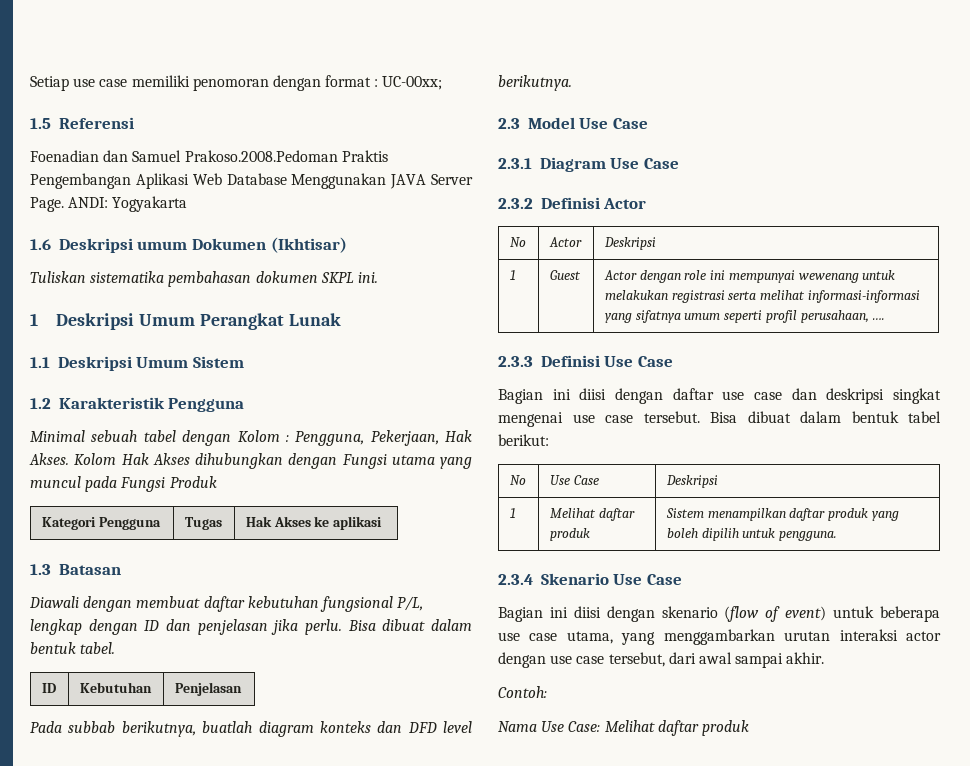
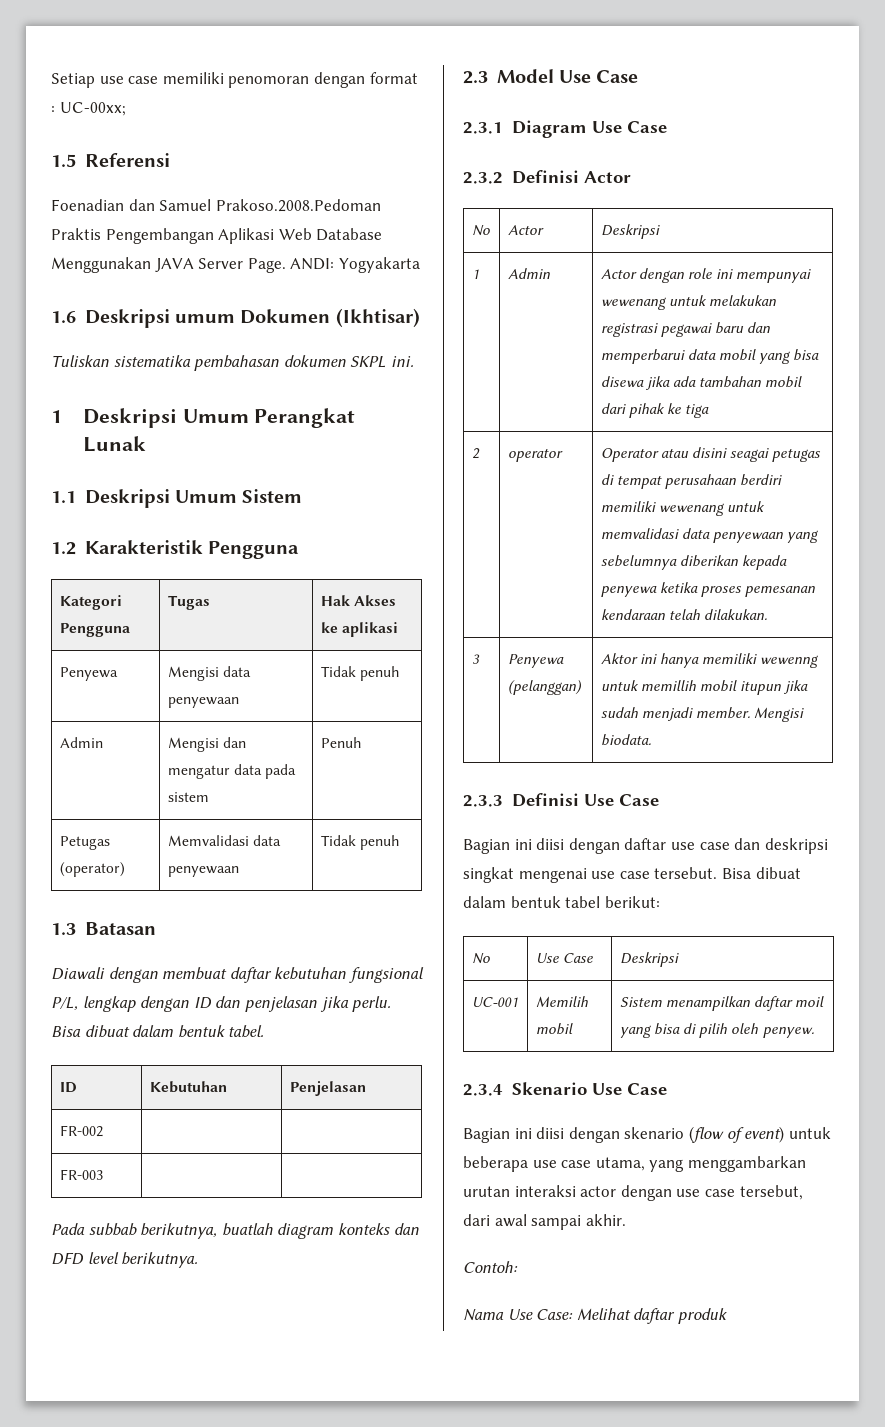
[30,430,472,446] [29,453,472,469] [30,476,217,492] // Minimal sebuah tabel dengan Kolom : Pengguna, Pekerjaan, Hak Akses. Kolom Hak Akses dihubungkan dengan Fungsi utama yang muncul pada Fungsi Produk -> (299, 550) none
(383, 523) none -> [59,667,118,681] [167,666,251,681] [167,697,239,708] [320,666,400,681] [59,737,103,748] [167,737,246,752] [167,764,297,779] [167,792,209,802] [320,737,362,748] [59,836,110,850] [59,862,125,877] [167,835,281,846] [167,866,239,877] [320,835,400,850] // Penyewa | Mengisi data penyewaan | Tidak penuh // Admin | Mengisi dan mengatur data pada sistem | Penuh // Petugas (operator) | Memvalidasi data penyewaan | Tidak penuh
(242, 689) none -> [59,1125,103,1137] [59,1169,103,1180] // FR-002 | | // FR-003 | |
[549,270,581,280] Guest -> [507,268,550,279] Admin
[728,290,920,303] [604,310,886,323] serta melihat informasi-informasi yang sifatnya umum seperti profil perusahaan, …. -> [660,322,771,337] [600,349,820,364] [600,376,803,390] [600,403,710,418] [471,448,480,459] [507,449,563,462] [600,447,822,462] [600,474,783,489] [600,501,766,516] [600,528,819,543] [600,555,788,570] [600,582,816,597] [600,609,768,620] [471,654,480,664] [507,654,564,668] [507,680,582,695] [600,653,819,668] [600,680,809,695] [600,707,805,722] [600,734,651,746] pegawai baru dan memperbarui data mobil yang bisa disewa jika ada tambahan mobil dari pihak ke tiga // 2 | operator | Operator atau disini seagai petugas di tempat perusahaan berdiri memiliki wewenang untuk memvalidasi data penyewaan yang sebelumnya diberikan kepada penyewa ketika proses pemesanan kendaraan telah dilakukan. // 3 | Penyewa (pelanggan) | Aktor ini hanya memiliki wewenng untuk memillih mobil itupun jika sudah menjadi member. Mengisi biodata.
[509,508,516,518] [549,508,635,521] [549,528,590,541] 1 | Melihat daftar produk -> [471,997,518,1007] [535,996,588,1007] [535,1023,573,1035] UC-001 | Memilih mobil
[828,508,899,521] [666,528,838,541] produk yang boleh dipilih untuk pengguna. -> [795,996,825,1007] [619,1023,814,1038] moil yang bisa di pilih oleh penyew.

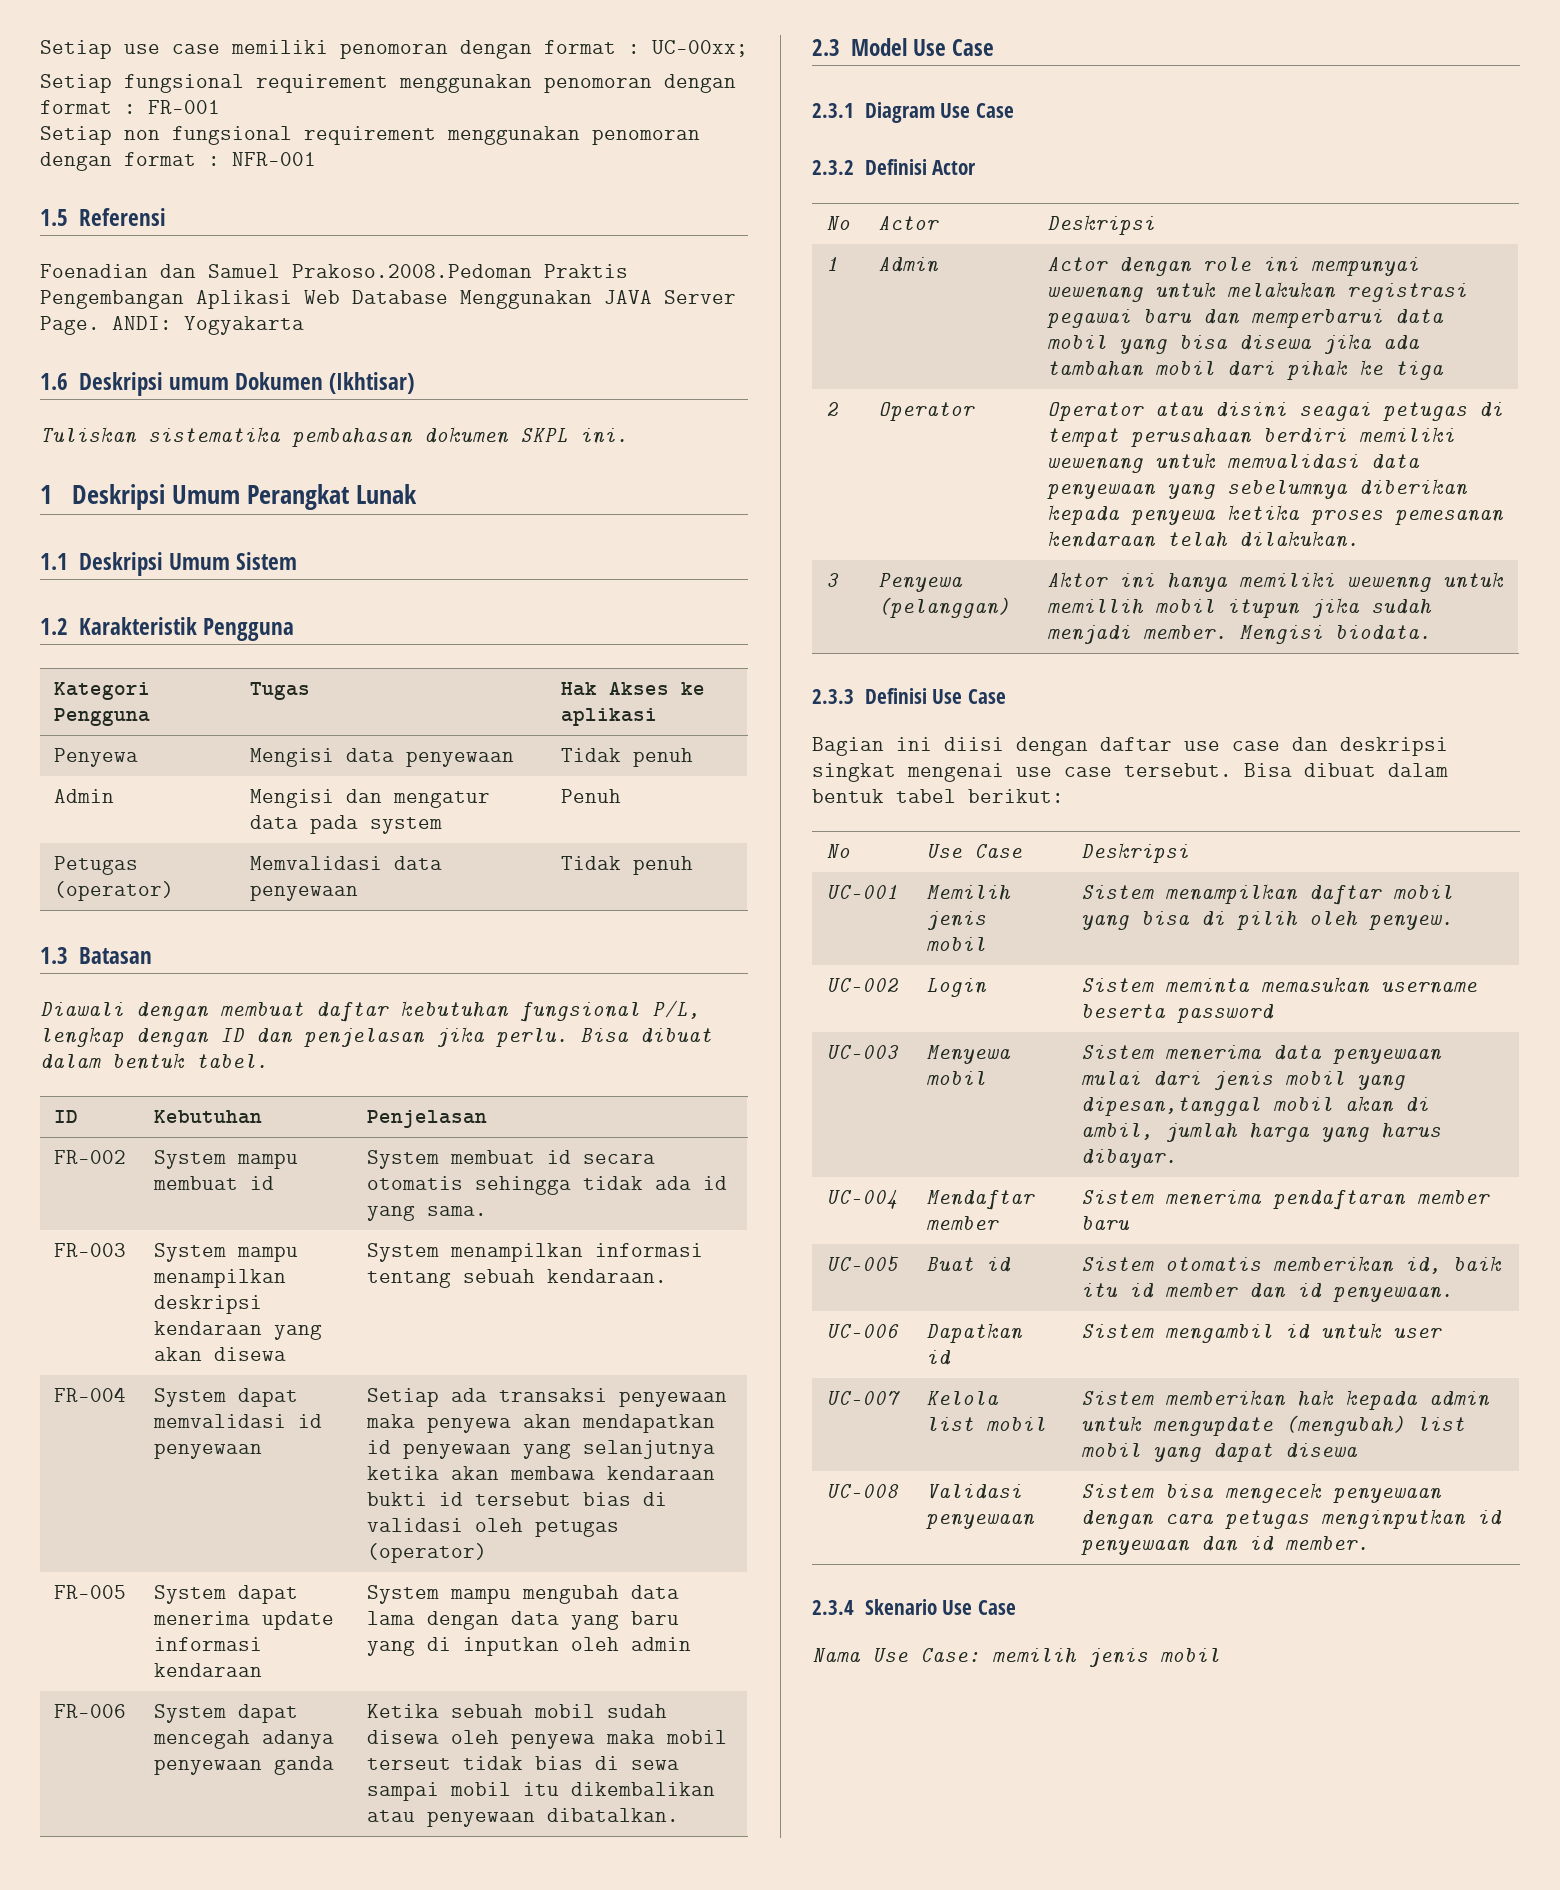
(126, 109) none -> [40,74,736,93] [40,100,220,114] [40,126,700,145] [40,152,316,171] // Setiap fungsional requirement menggunakan penomoran dengan format : FR-001 // Setiap non fungsional requirement menggunakan penomoran dengan format : NFR-001
[167,792,209,802] sistem -> [369,817,442,834] system
[59,1169,103,1180] [51,1223,419,1239] [51,1252,199,1268] | // FR-003 | | // Pada subbab berikutnya, buatlah diagram konteks dan DFD level berikutnya. -> [153,1150,298,1169] [152,1176,274,1190] [366,1150,655,1169] [366,1176,727,1195] [366,1205,487,1221] [53,1243,126,1257] [153,1243,298,1262] [152,1269,286,1288] [153,1295,262,1314] [153,1321,322,1340] [153,1347,286,1361] [366,1243,703,1262] [366,1269,667,1288] [53,1387,126,1402] [153,1388,298,1407] [152,1414,322,1428] [153,1443,262,1459] [366,1388,727,1407] [365,1414,715,1433] [366,1440,715,1459] [366,1466,715,1480] [366,1492,667,1506] [366,1518,619,1537] [366,1543,487,1563] [53,1585,126,1599] [153,1585,298,1604] [152,1611,334,1630] [153,1637,262,1651] [153,1663,262,1677] [366,1585,679,1604] [366,1611,679,1630] [366,1637,691,1656] [53,1704,126,1718] [153,1704,298,1723] [152,1730,334,1749] [153,1756,334,1775] [366,1704,667,1718] [366,1730,727,1749] [366,1756,679,1770] [366,1782,715,1801] [366,1808,679,1827] System mampu membuat id | System membuat id secara otomatis sehingga tidak ada id yang sama. // FR-003 | System mampu menampilkan deskripsi kendaraan yang akan disewa | System menampilkan informasi tentang sebuah kendaraan. // FR-004 | System dapat memvalidasi id penyewaan | Setiap ada transaksi penyewaan maka penyewa akan mendapatkan id penyewaan yang selanjutnya ketika akan membawa kendaraan bukti id tersebut bias di validasi oleh petugas (operator) // FR-005 | System dapat menerima update informasi kendaraan | System mampu mengubah data lama dengan data yang baru yang di inputkan oleh admin // FR-006 | System dapat mencegah adanya penyewaan ganda | Ketika sebuah mobil sudah disewa oleh penyewa maka mobil terseut tidak bias di sewa sampai mobil itu dikembalikan atau penyewaan dibatalkan.
[507,449,563,462] operator -> [877,402,975,421] Operator
(588, 1001) none -> [925,911,986,930] jenis
[795,996,825,1007] moil -> [1392,885,1453,899] mobil
[463,1082,667,1096] [463,1126,831,1143] [463,1156,806,1172] [463,1185,803,1201] [463,1214,626,1230] [463,1261,518,1273] // 2.3.4 Skenario Use Case // Bagian ini diisi dengan skenario (flow of event) untuk beberapa use case utama, yang menggambarkan urutan interaksi actor dengan use case tersebut, dari awal sampai akhir. // Contoh: -> [825,978,898,992] [925,978,987,997] [1080,976,1477,994] [1080,1004,1274,1023] [825,1045,899,1059] [925,1045,1011,1064] [925,1071,986,1085] [1080,1045,1442,1064] [1080,1071,1405,1090] [1080,1095,1429,1116] [1080,1123,1441,1142] [1080,1149,1177,1168] [825,1190,898,1209] [925,1190,1035,1210] [925,1216,999,1230] [1080,1190,1490,1210] [1080,1216,1130,1230] [825,1254,899,1271] [925,1257,1011,1273] [1080,1255,1502,1274] [1080,1283,1453,1302] [825,1324,899,1338] [925,1322,1023,1343] [925,1350,951,1366] [1080,1322,1442,1343] [825,1391,900,1405] [925,1391,999,1405] [925,1417,1046,1431] [1080,1389,1490,1410] [1080,1415,1465,1436] [1080,1443,1358,1462] [825,1484,899,1498] [925,1484,1022,1500] [925,1513,1035,1529] [1080,1482,1442,1503] [1080,1508,1502,1529] [1080,1536,1369,1555] [812,1599,1016,1615] // UC-002 | Login | Sistem meminta memasukan username beserta password // UC-003 | Menyewa mobil | Sistem menerima data penyewaan mulai dari jenis mobil yang dipesan,tanggal mobil akan di ambil, jumlah harga yang harus dibayar. // UC-004 | Mendaftar member | Sistem menerima pendaftaran member baru // UC-005 | Buat id | Sistem otomatis memberikan id, baik itu id member dan id penyewaan. // UC-006 | Dapatkan id | Sistem mengambil id untuk user // UC-007 | Kelola list mobil | Sistem memberikan hak kepada admin untuk mengupdate (mengubah) list mobil yang dapat disewa // UC-008 | Validasi penyewaan | Sistem bisa mengecek penyewaan dengan cara petugas menginputkan id penyewaan dan id member. // 2.3.4 Skenario Use Case
[576,1308,727,1324] Melihat daftar produk -> [992,1648,1220,1667] memilih jenis mobil

